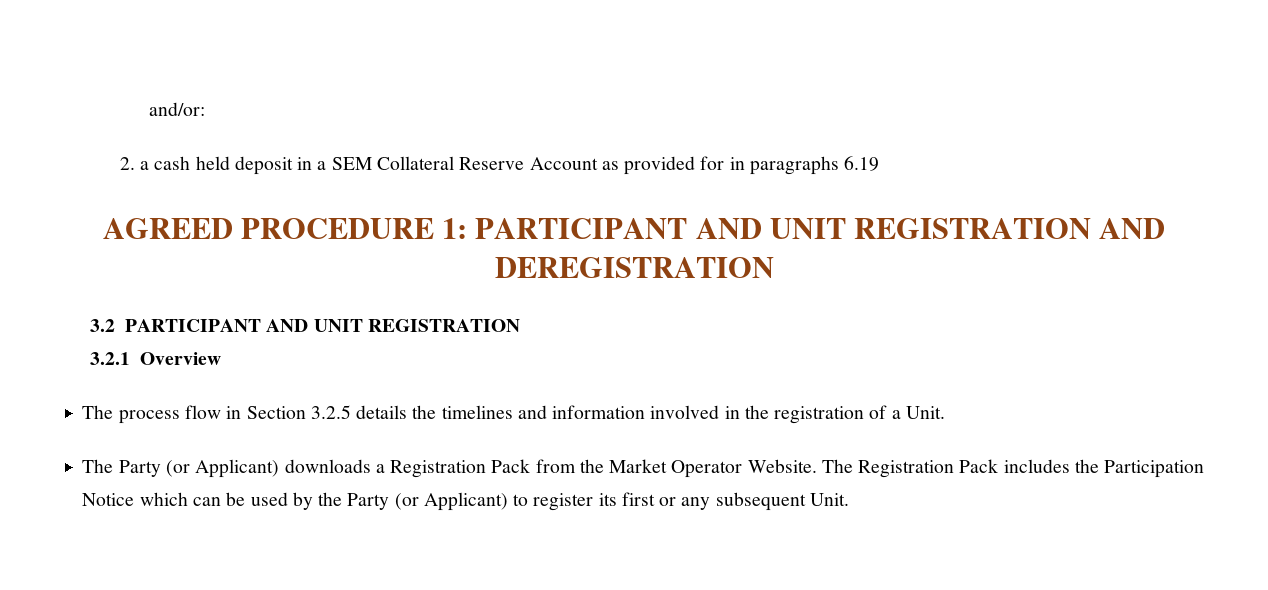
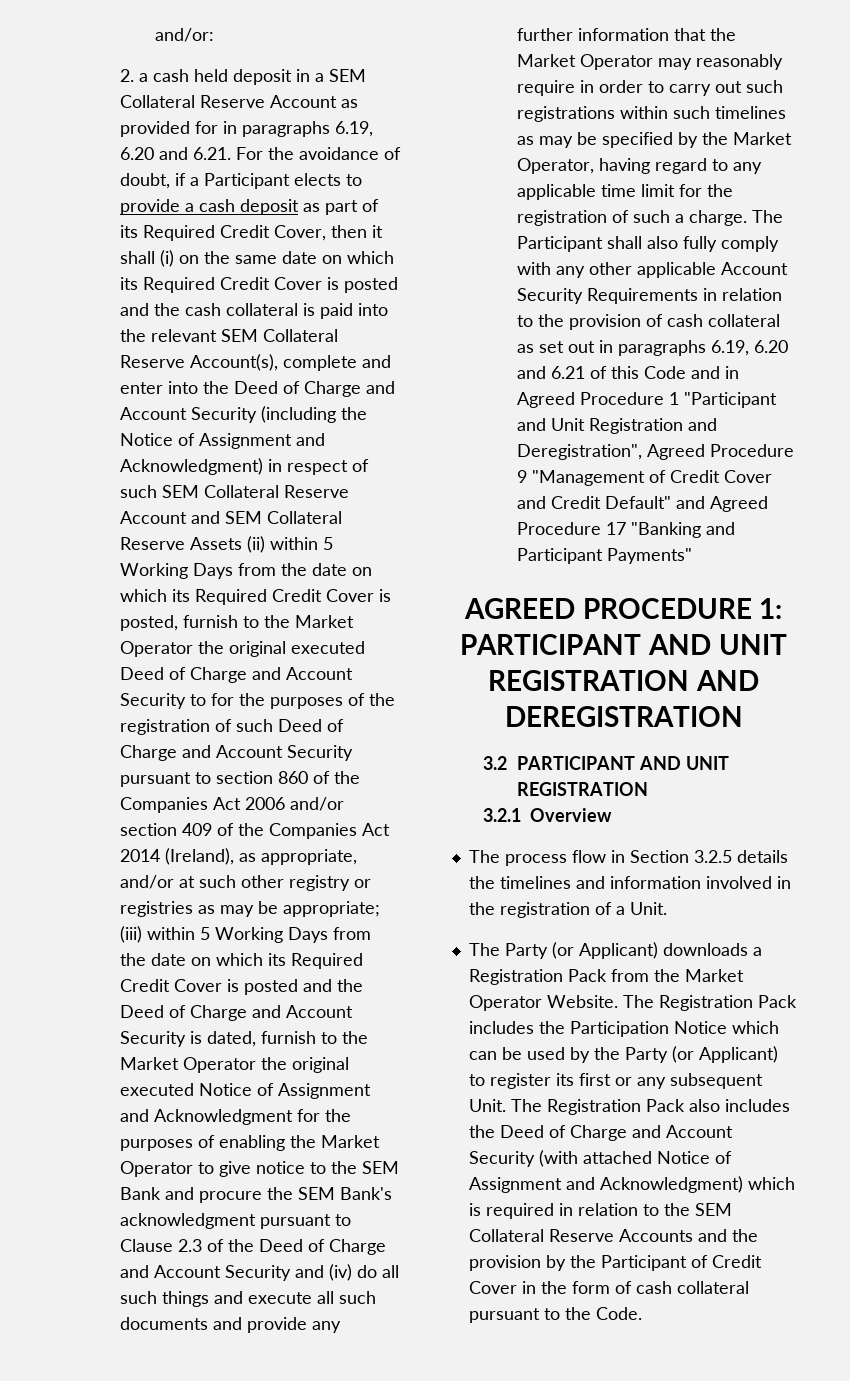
[844,156,880,171] 6.19 -> [335,121,374,137] [120,147,402,160] [120,173,363,189] [120,199,380,215] [120,225,384,241] [120,250,395,267] [120,277,399,293] [120,303,389,319] [120,329,339,342] [120,354,392,371] [120,381,396,397] [120,406,368,423] [120,433,326,449] [120,458,370,475] [120,485,350,498] [120,511,343,524] [120,536,334,553] [120,563,373,579] [120,589,392,605] [120,615,355,631] [120,641,366,657] [120,667,354,683] [120,693,396,709] [120,719,345,735] [120,745,354,761] [120,771,361,787] [120,797,345,813] [120,823,391,839] [120,848,358,865] [120,875,372,891] [120,901,381,917] [120,926,372,943] [120,953,364,969] [120,979,364,995] [120,1005,354,1021] [120,1031,369,1047] [120,1057,350,1073] [120,1083,372,1099] [120,1109,352,1125] [120,1135,381,1151] [120,1161,400,1177] [120,1187,393,1203] [120,1213,352,1229] [120,1239,387,1255] [120,1264,400,1281] [120,1291,377,1307] [120,1317,342,1333] [517,28,737,41] [517,54,784,70] [517,80,784,96] [517,106,787,122] [517,132,793,148] [517,158,763,174] [517,184,734,200] [517,210,784,226] [517,236,780,252] [517,262,789,278] [517,288,783,304] [517,314,781,330] [517,340,789,356] [517,366,740,379] [517,392,778,408] [517,418,718,434] [517,444,795,460] [517,470,773,486] [517,496,769,512] [517,522,736,538] [517,548,693,564] 6.19, 6.20 and 6.21. For the avoidance of doubt, if a Participant elects to provide a cash deposit as part of its Required Credit Cover, then it shall (i) on the same date on which its Required Credit Cover is posted and the cash collateral is paid into the relevant SEM Collateral Reserve Account(s), complete and enter into the Deed of Charge and Account Security (including the Notice of Assignment and Acknowledgment) in respect of such SEM Collateral Reserve Account and SEM Collateral Reserve Assets (ii) within 5 Working Days from the date on which its Required Credit Cover is posted, furnish to the Market Operator the original executed Deed of Charge and Account Security to for the purposes of the registration of such Deed of Charge and Account Security pursuant to section 860 of the Companies Act 2006 and/or section 409 of the Companies Act 2014 (Ireland), as appropriate, and/or at such other registry or registries as may be appropriate; (iii) within 5 Working Days from the date on which its Required Credit Cover is posted and the Deed of Charge and Account Security is dated, furnish to the Market Operator the original executed Notice of Assignment and Acknowledgment for the purposes of enabling the Market Operator to give notice to the SEM Bank and procure the SEM Bank's acknowledgment pursuant to Clause 2.3 of the Deed of Charge and Account Security and (iv) do all such things and execute all such documents and provide any further information that the Market Operator may reasonably require in order to carry out such registrations within such timelines as may be specified by the Market Operator, having regard to any applicable time limit for the registration of such a charge. The Participant shall also fully comply with any other applicable Account Security Requirements in relation to the provision of cash collateral as set out in paragraphs 6.19, 6.20 and 6.21 of this Code and in Agreed Procedure 1 "Participant and Unit Registration and Deregistration", Agreed Procedure 9 "Management of Credit Cover and Credit Default" and Agreed Procedure 17 "Banking and Participant Payments"
(849, 499) none -> [510,1099,790,1115] [468,1125,733,1141] [468,1150,732,1167] [468,1176,795,1193] [468,1203,732,1219] [468,1229,758,1242] [468,1255,762,1271] [468,1281,749,1294] [468,1307,642,1323] The Registration Pack also includes the Deed of Charge and Account Security (with attached Notice of Assignment and Acknowledgment) which is required in relation to the SEM Collateral Reserve Accounts and the provision by the Participant of Credit Cover in the form of cash collateral pursuant to the Code.

